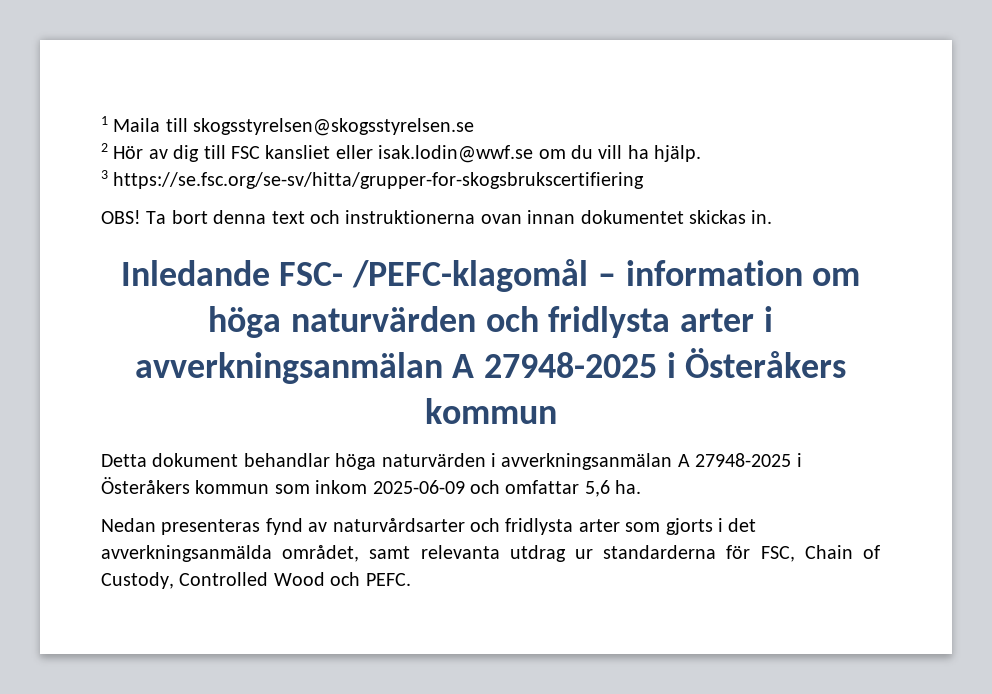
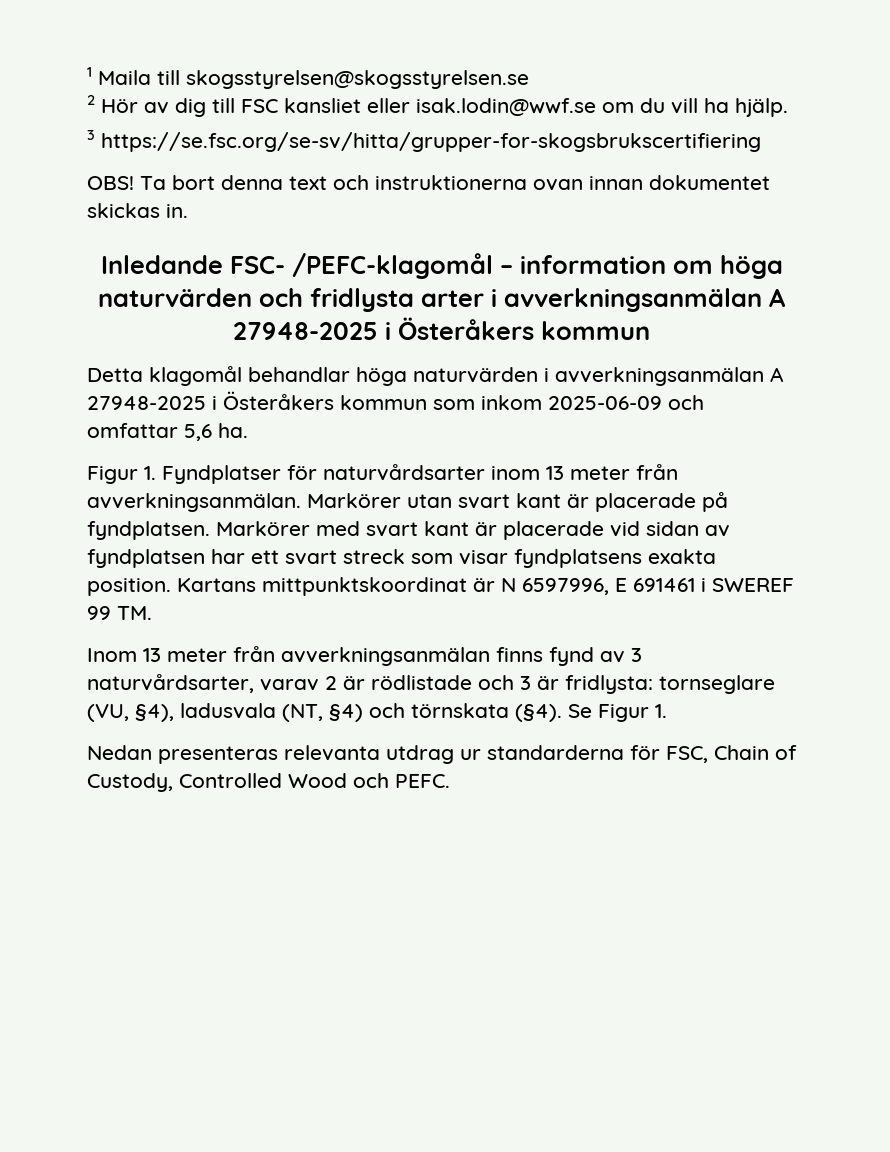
[152,453,239,467] dokument -> [149,366,242,386] klagomål
[101,518,757,535] [101,545,411,562] Nedan presenteras fynd av naturvårdsarter och fridlysta arter som gjorts i det avverkningsanmälda området, samt -> [87,464,678,484] [87,492,728,512] [87,521,730,540] [87,549,716,568] [87,577,794,596] [87,606,152,620] [87,646,642,666] [87,674,775,694] [87,703,667,722] [87,745,278,764] Figur 1. Fyndplatser för naturvårdsarter inom 13 meter från avverkningsanmälan. Markörer utan svart kant är placerade på fyndplatsen. Markörer med svart kant är placerade vid sidan av fyndplatsen har ett svart streck som visar fyndplatsens exakta position. Kartans mittpunktskoordinat är N 6597996, E 691461 i SWEREF 99 TM. // Inom 13 meter från avverkningsanmälan finns fynd av 3 naturvårdsarter, varav 2 är rödlistade och 3 är fridlysta: tornseglare (VU, §4), ladusvala (NT, §4) och törnskata (§4). Se Figur 1. // Nedan presenteras

